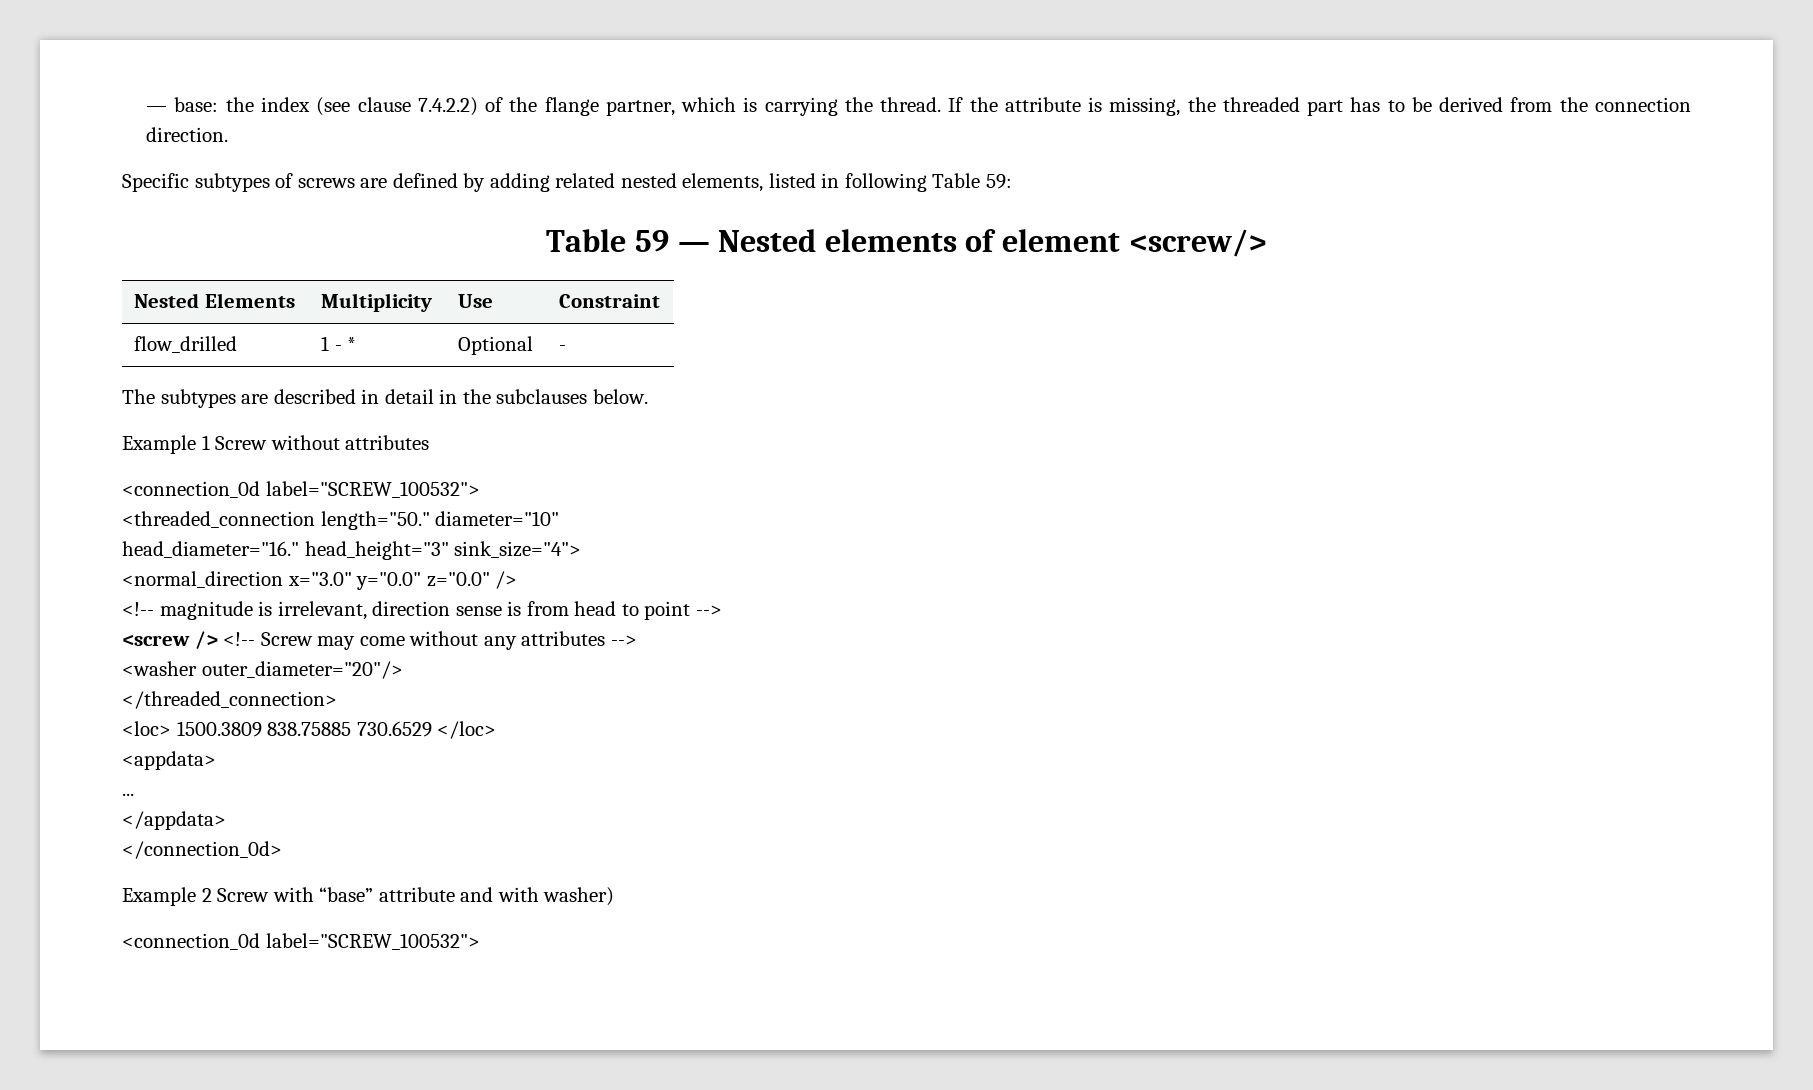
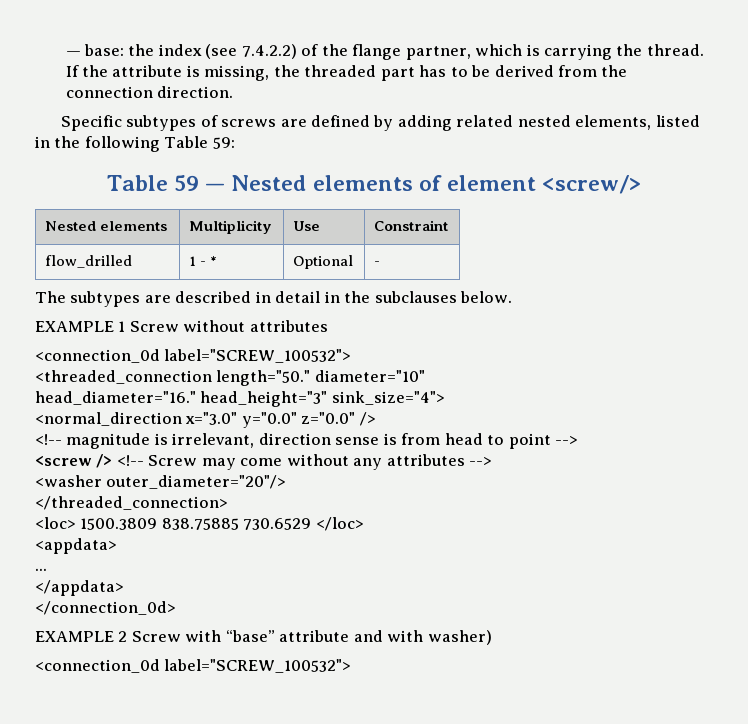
[357,97,411,112] clause -> (238, 51) none
(840, 180) none -> [54,136,81,148] the
[204,293,295,308] Elements -> [100,221,168,231] elements
[122,435,196,454] Example -> [35,321,114,332] EXAMPLE
[122,887,196,906] Example -> [35,631,114,642] EXAMPLE

